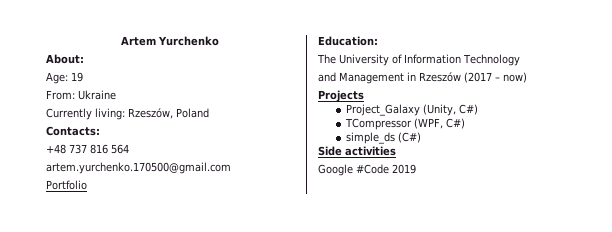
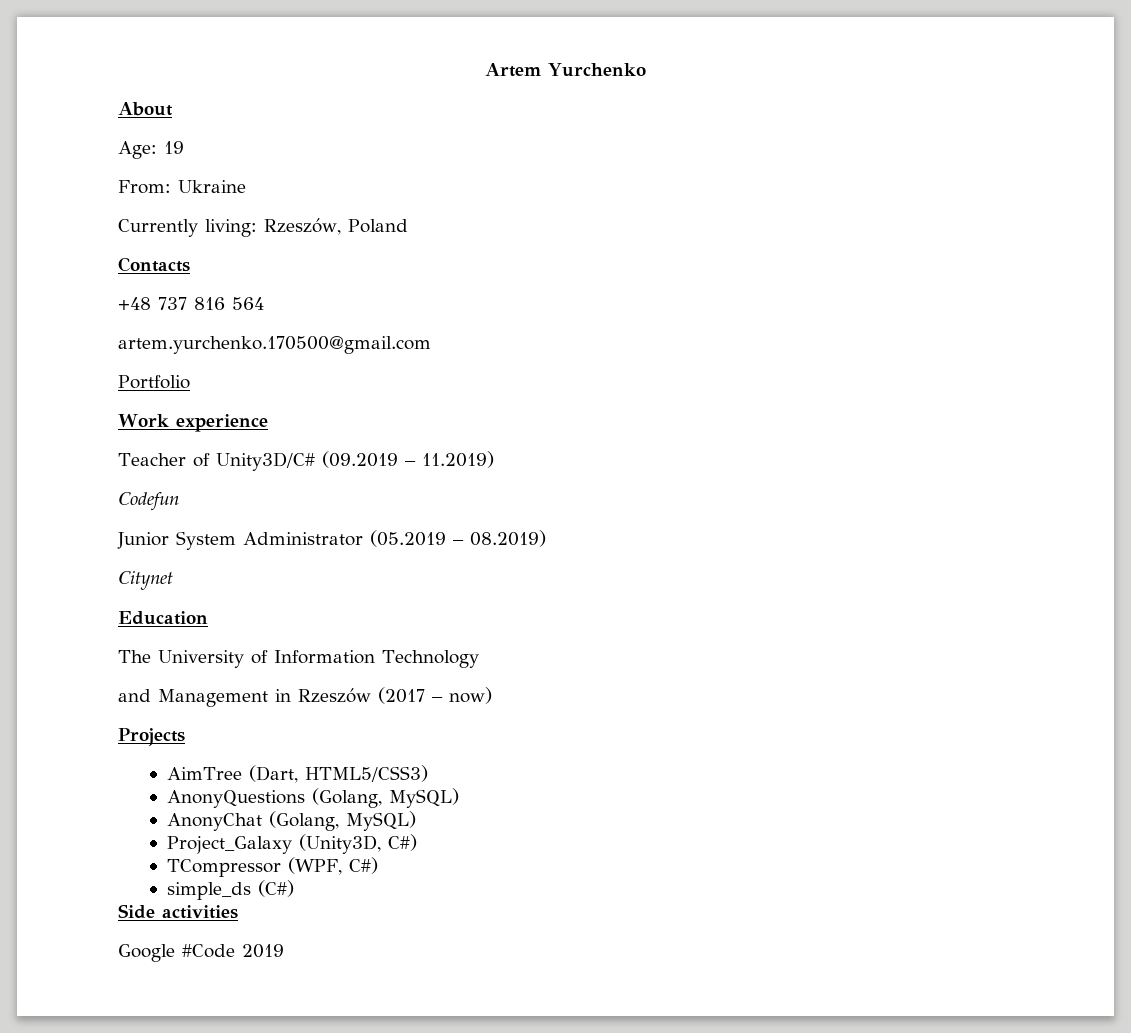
[46,54,84,64] About: -> [118,102,173,116] About
[46,126,100,136] Contacts: -> [118,257,190,272] Contacts
[318,36,378,46] Education: -> [118,414,268,432] [118,451,494,471] [118,492,179,511] [117,530,546,550] [118,571,173,590] [118,611,208,625] Work experience // Teacher of Unity3D/C# (09.2019 – 11.2019) // Codefun // Junior System Administrator (05.2019 – 08.2019) // Citynet // Education
(364, 96) none -> [167,765,429,783] [167,788,460,808] [167,811,417,831] // AimTree (Dart, HTML5/CSS3) // AnonyQuestions (Golang, MySQL) // AnonyChat (Golang, MySQL)
[423,104,457,116] (Unity, -> [299,834,382,854] (Unity3D,

